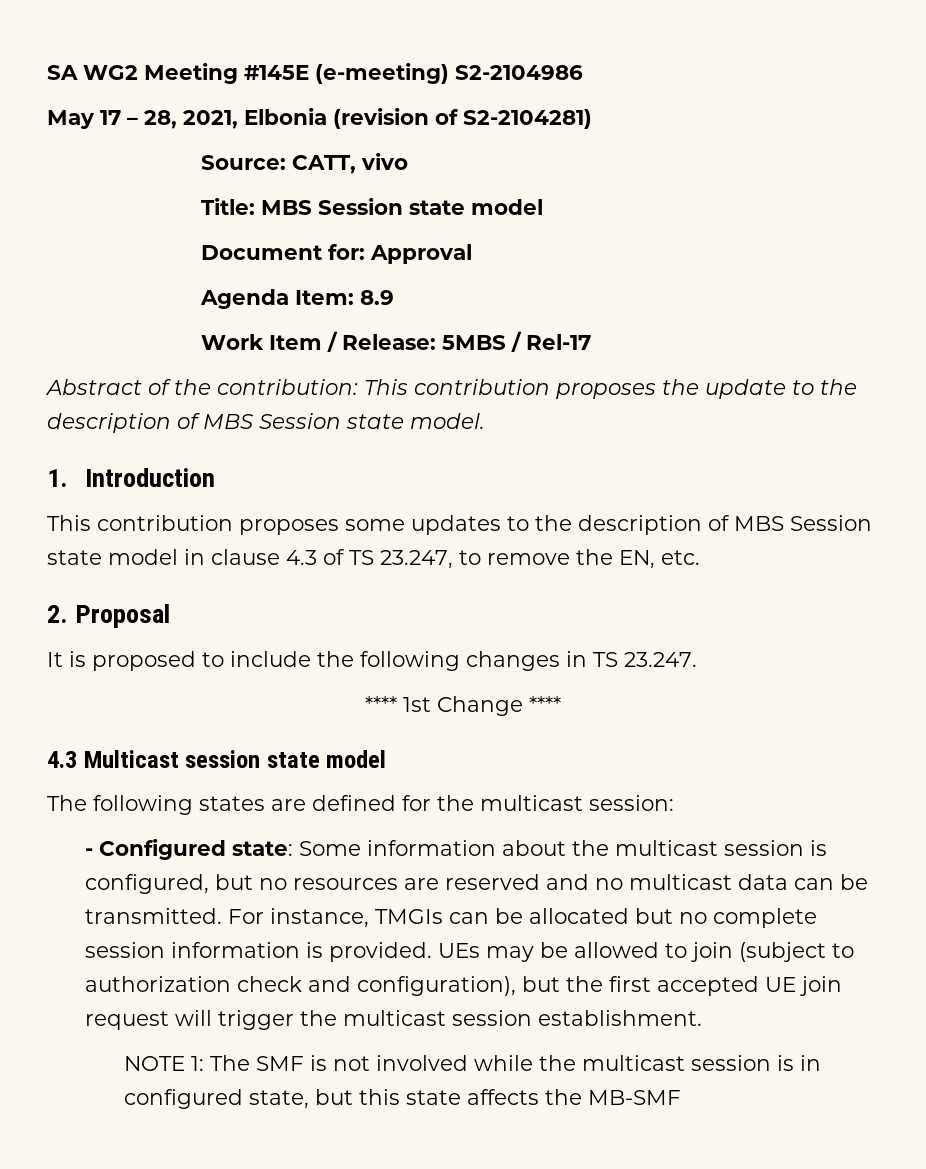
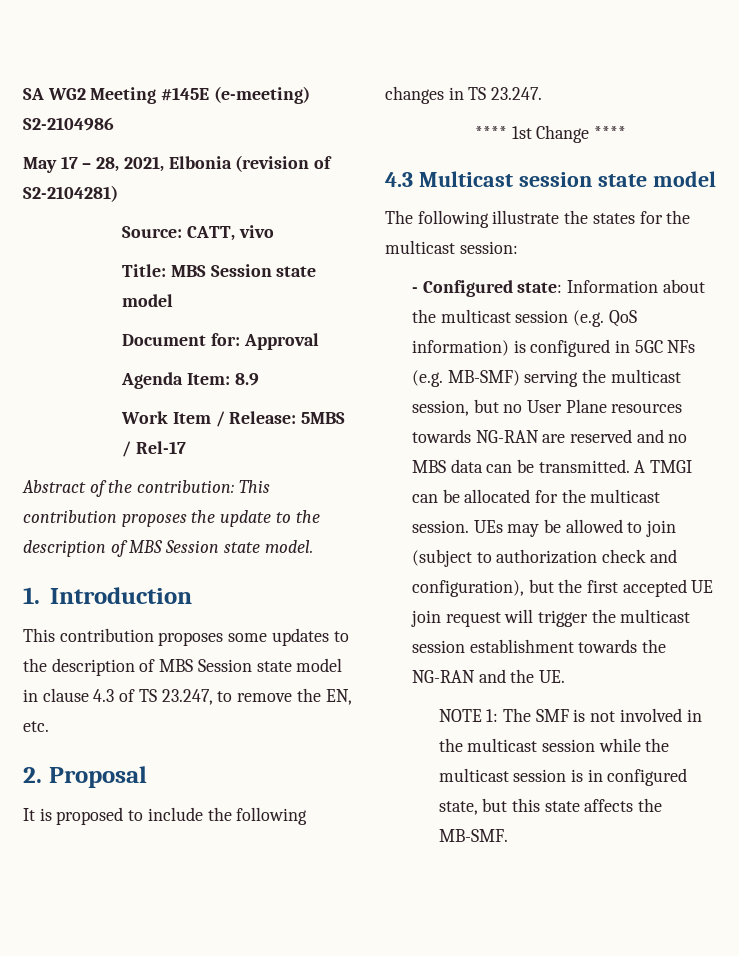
[199,795,396,811] states are defined -> [492,210,635,224] illustrate the states
[299,840,497,856] Some information -> [566,280,658,293] Information
[810,840,828,856] [85,874,399,894] is configured, but no resources -> [572,310,637,327] [411,339,696,357] [411,369,681,387] [411,399,683,416] [411,429,539,443] (e.g. QoS information) is configured in 5GC NFs (e.g. MB-SMF) serving the multicast session, but no User Plane resources towards NG-RAN
[629,874,733,890] multicast -> [411,460,446,473] MBS
[228,908,818,928] [85,942,433,962] For instance, TMGIs can be allocated but no complete session information is provided. -> [634,460,693,473] [411,489,661,503] [411,520,469,533] A TMGI can be allocated for the multicast session.
[538,1010,703,1026] establishment. -> [469,639,666,653] [411,669,565,683] establishment towards the NG-RAN and the UE.
(468, 1063) none -> [686,709,702,722] [438,738,595,752] in the multicast session
[587,1090,681,1105] MB-SMF -> [438,829,508,842] MB-SMF.

